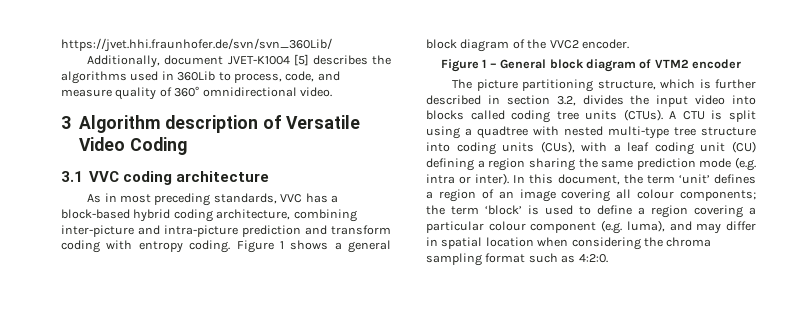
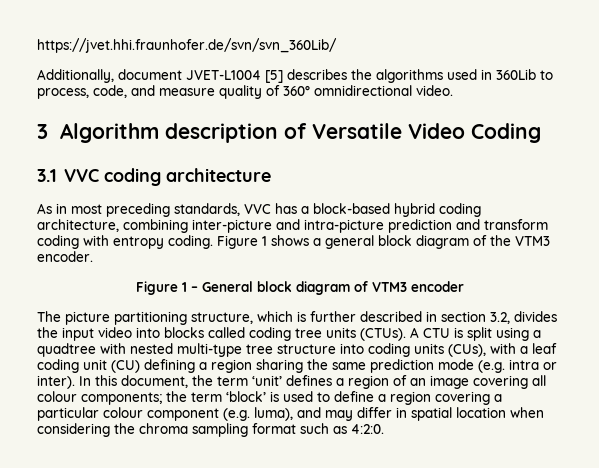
[227,56,290,65] JVET-K1004 -> [186,70,261,80] JVET-L1004
[549,40,579,49] VVC2 -> [515,236,550,246] VTM3
[654,59,689,68] VTM2 -> [371,282,407,292] VTM3

